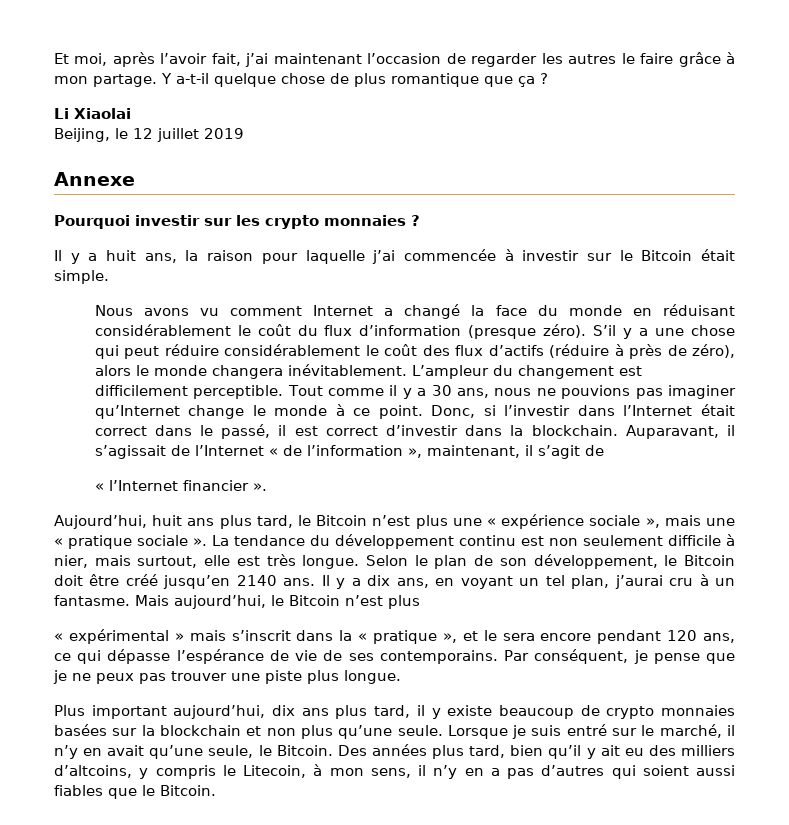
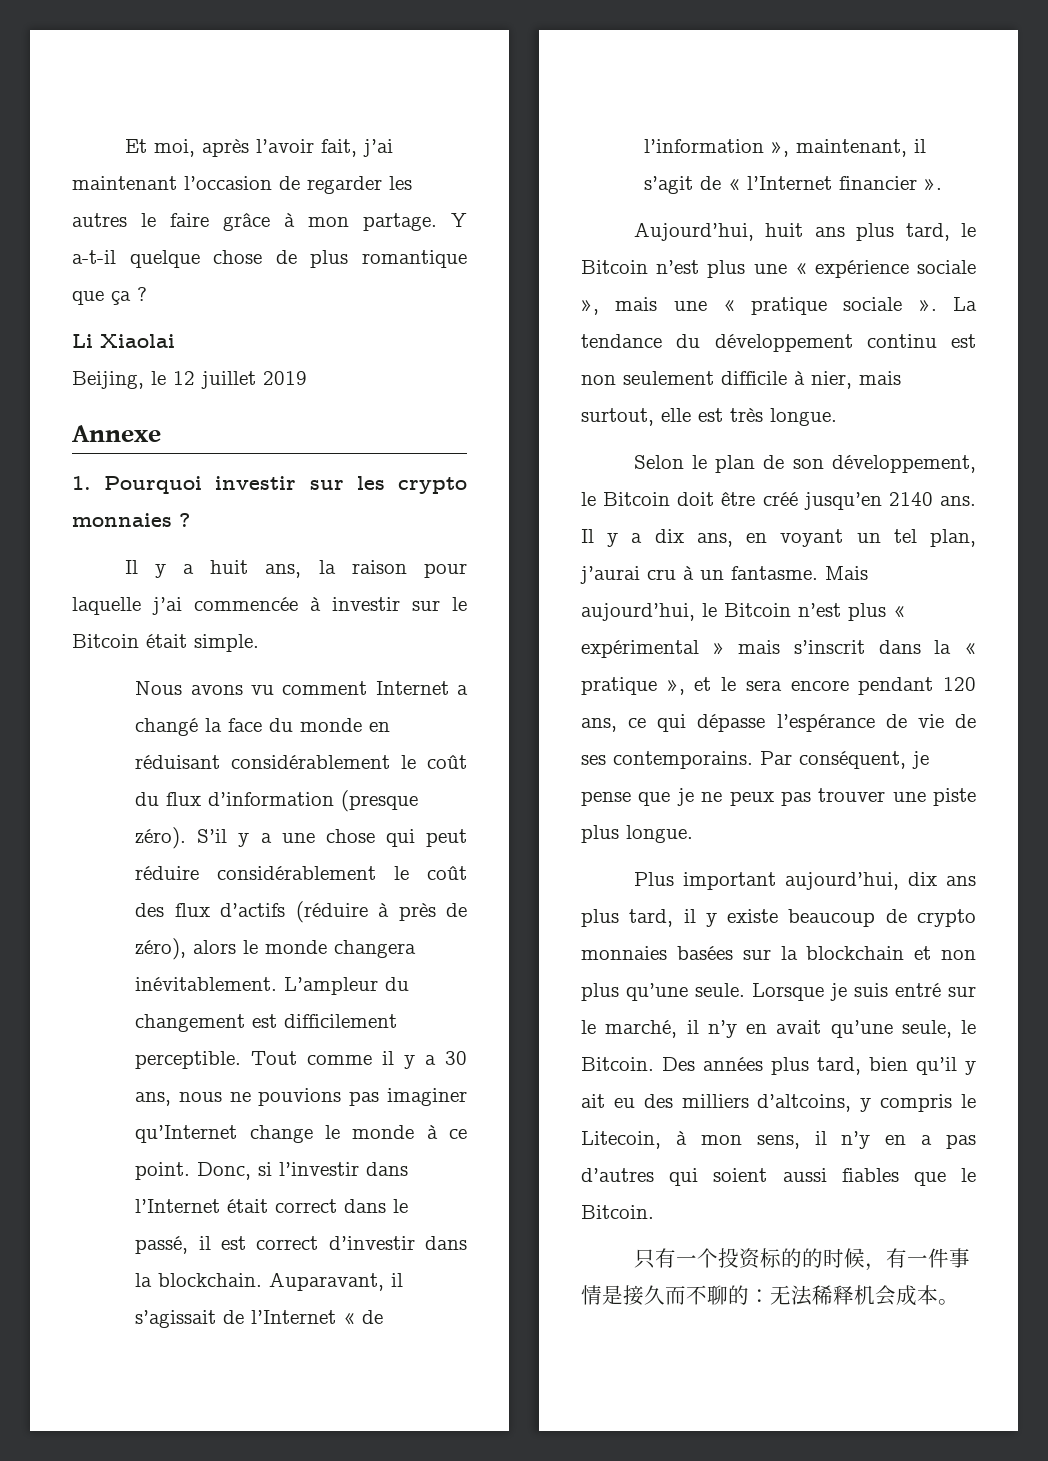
(135, 179) none -> [72,476,91,490] 1.
(604, 450) // -> (722, 183) none
(360, 562) none -> (837, 417) //
(420, 602) // -> (886, 612) none
(216, 790) none -> [633,1248,970,1271] [581,1285,959,1306] // 只有一个投资标的的时候，有一件事情是接久而不聊的：无法稀释机会成本。

